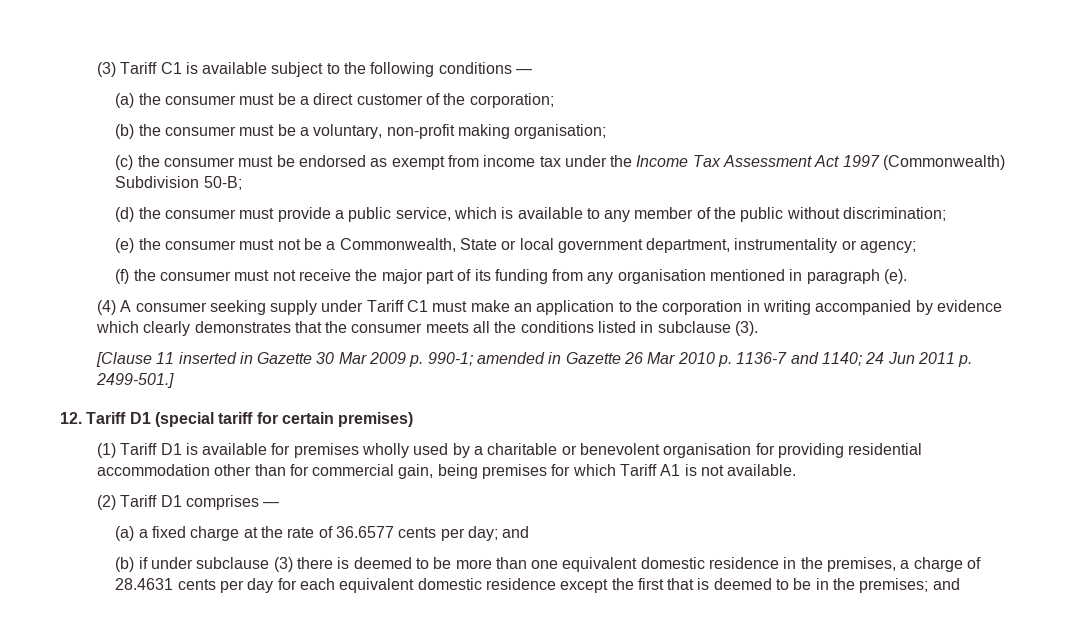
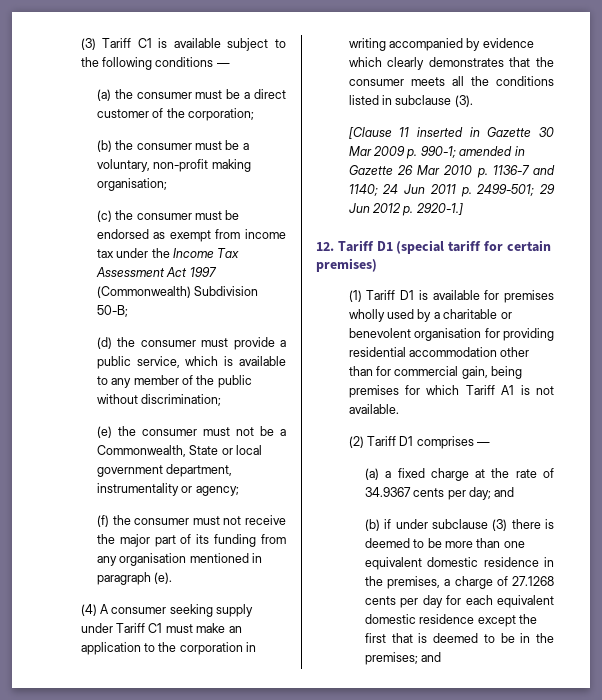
[95,373,174,388] 2499-501.] -> [476,184,555,196] [348,203,463,216] 2499-501; 29 Jun 2012 p. 2920-1.]
[335,526,394,538] 36.6577 -> [364,487,411,497] 34.9367
[115,578,174,590] 28.4631 -> [512,576,554,586] 27.1268

